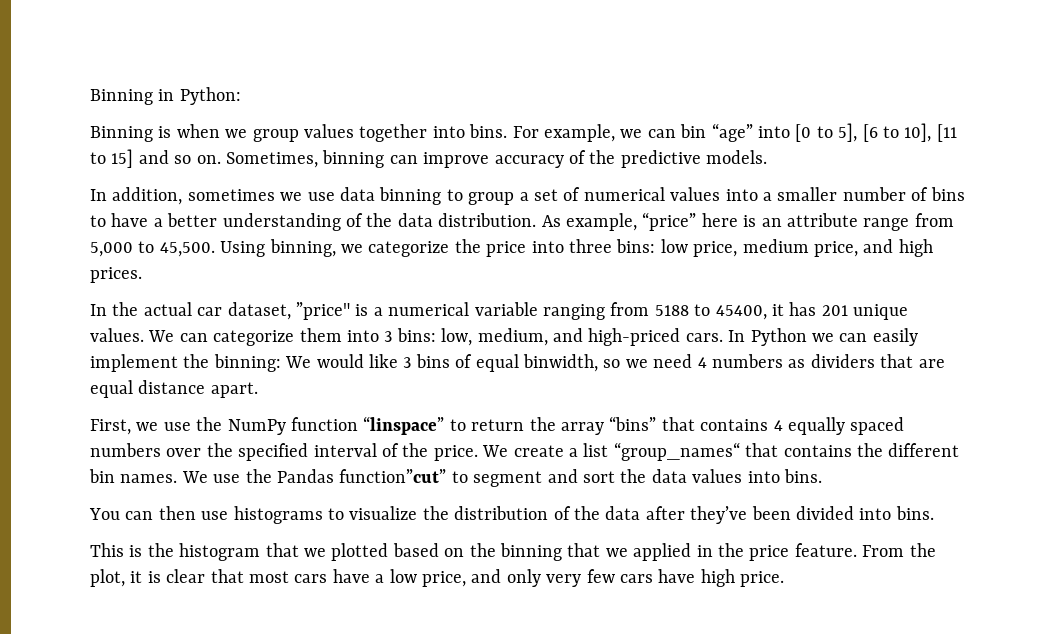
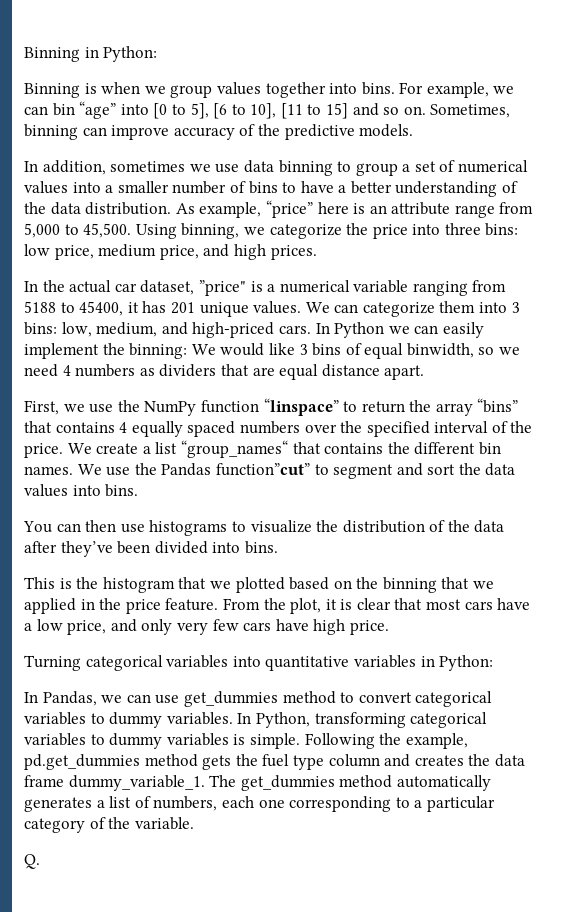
(785, 579) none -> [24,655,494,671] [24,691,493,707] [24,712,488,728] [24,733,468,749] [24,754,525,770] [24,775,491,791] [24,796,495,812] [24,817,194,833] [24,854,40,869] // Turning categorical variables into quantitative variables in Python: // In Pandas, we can use get_dummies method to convert categorical variables to dummy variables. In Python, transforming categorical variables to dummy variables is simple. Following the example, pd.get_dummies method gets the fuel type column and creates the data frame dummy_variable_1. The get_dummies method automatically generates a list of numbers, each one corresponding to a particular category of the variable. // Q.

